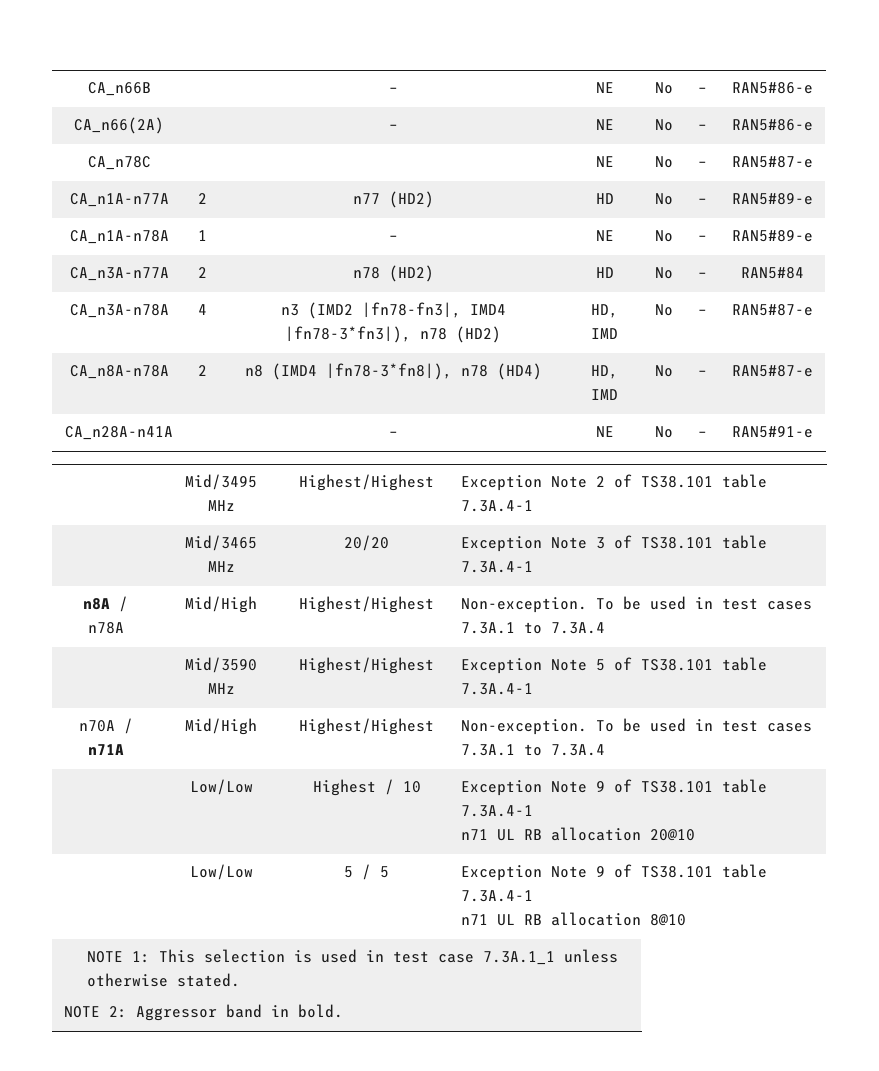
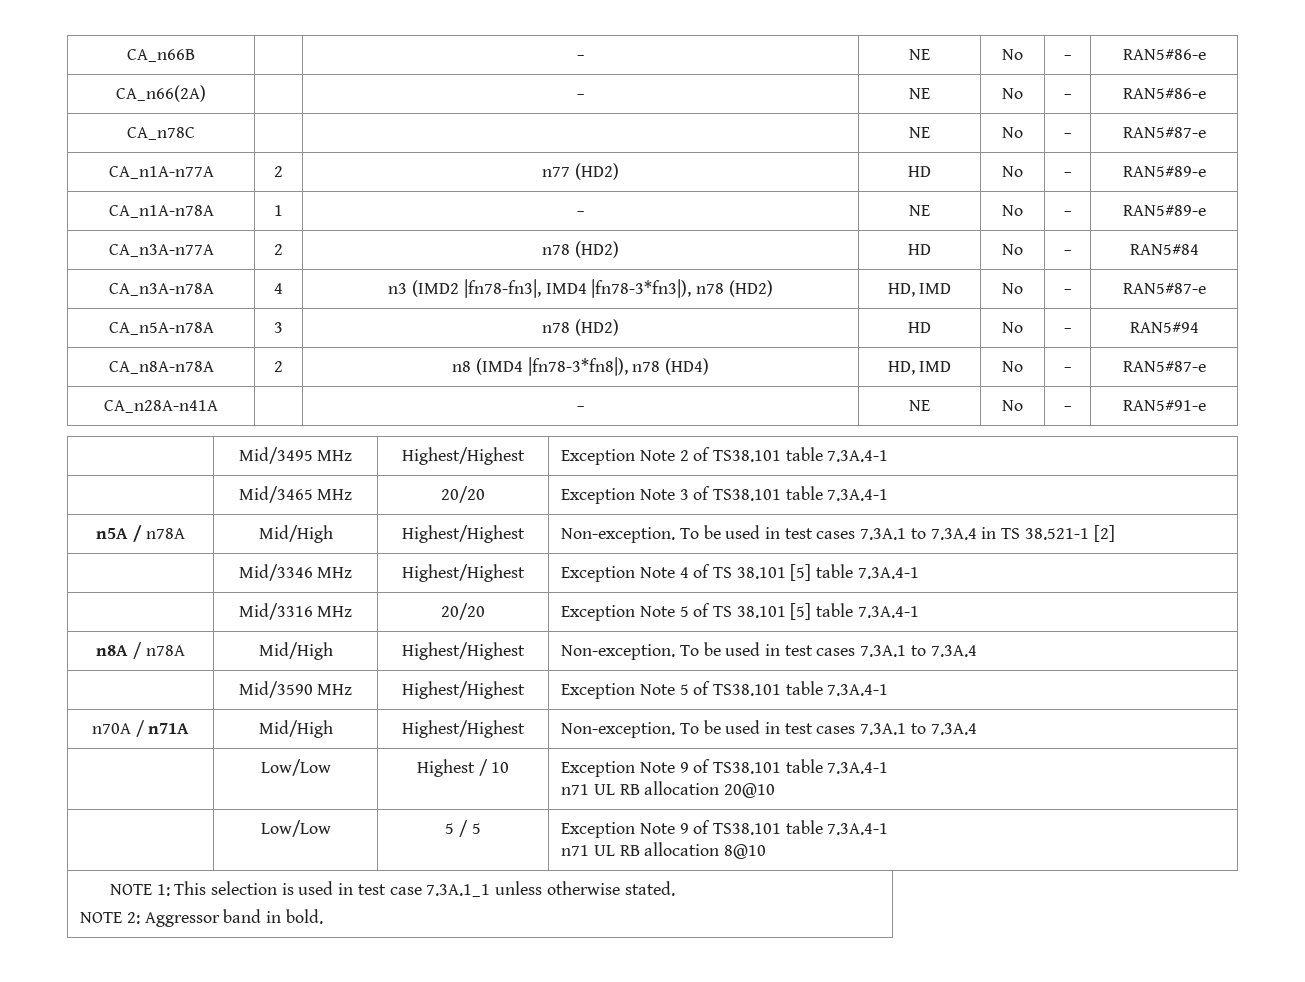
(813, 310) none -> [108,322,214,335] [274,322,283,333] [542,319,619,336] [908,322,931,333] [1002,322,1023,333] [1064,328,1071,333] [1129,322,1199,333] // CA_n5A-n78A | 3 | n78 (HD2) | HD | No | − | RAN5#94
(534, 567) none -> [95,525,186,542] [258,525,333,543] [401,525,525,543] [561,525,1115,543] [238,564,353,581] [401,564,525,582] [561,564,919,582] [238,603,353,620] [440,603,485,620] [561,603,919,621] // n5A / n78A | Mid/High | Highest/Highest | Non-exception. To be used in test cases 7.3A.1 to 7.3A.4 in TS 38.521-1 [2] // | Mid/3346 MHz | Highest/Highest | Exception Note 4 of TS 38.101 [5] table 7.3A.4-1 // | Mid/3316 MHz | 20/20 | Exception Note 5 of TS 38.101 [5] table 7.3A.4-1

